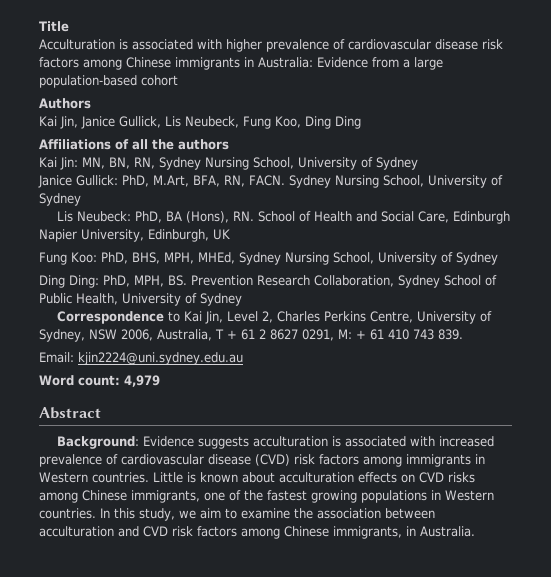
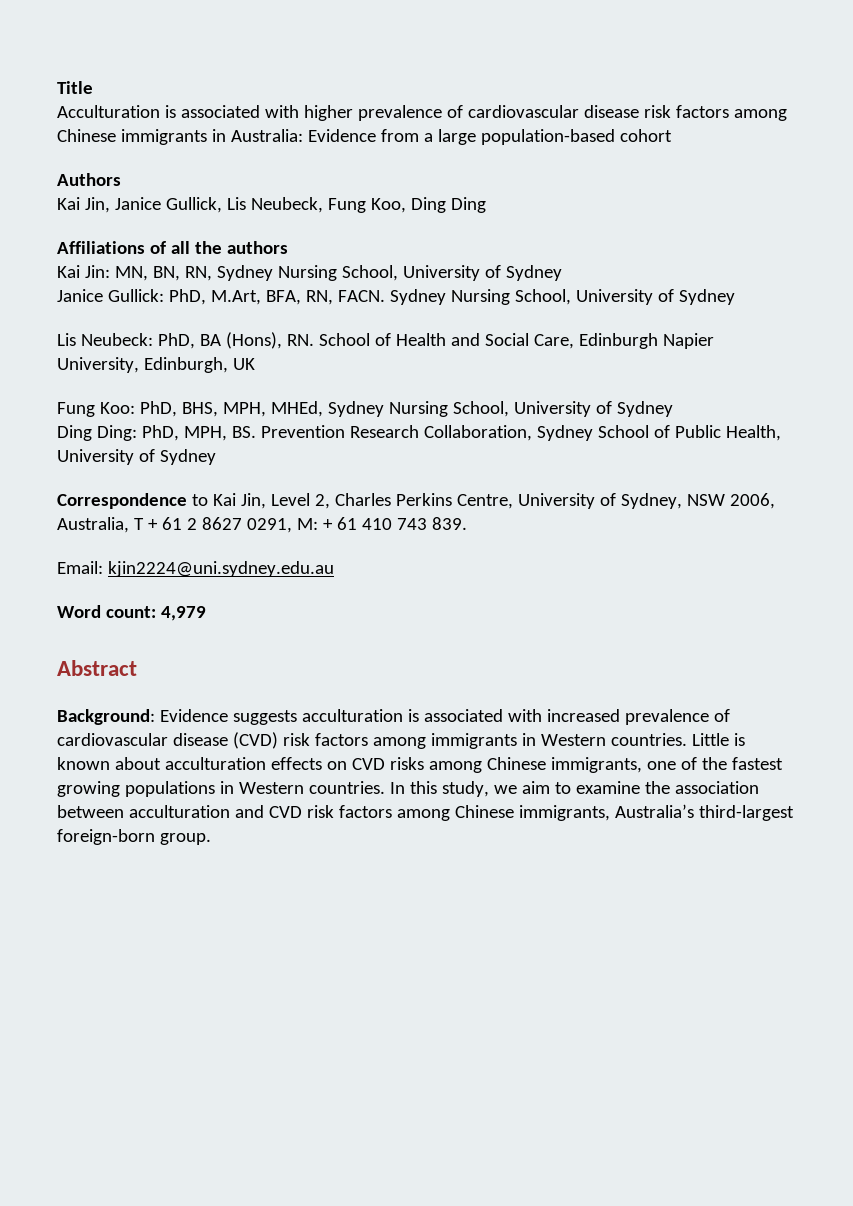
[406,526,475,537] in Australia. -> [614,804,794,821] [57,829,211,845] Australia’s third-largest foreign-born group.

